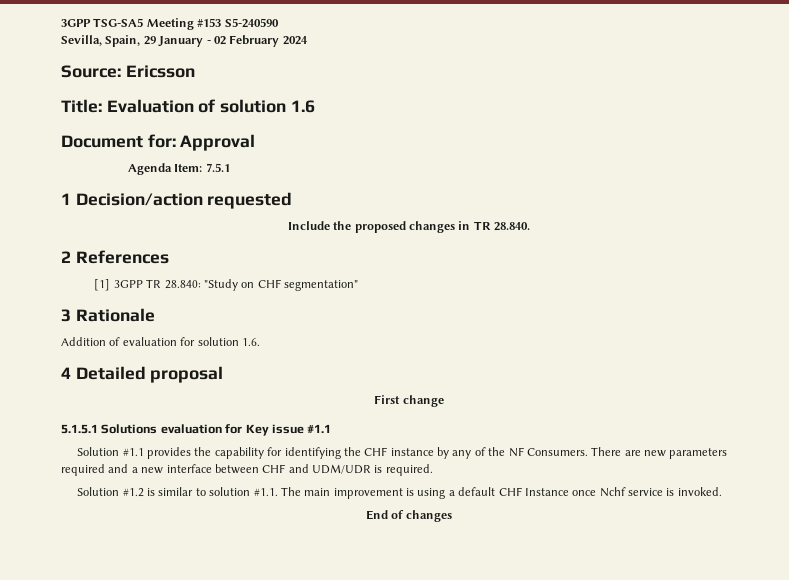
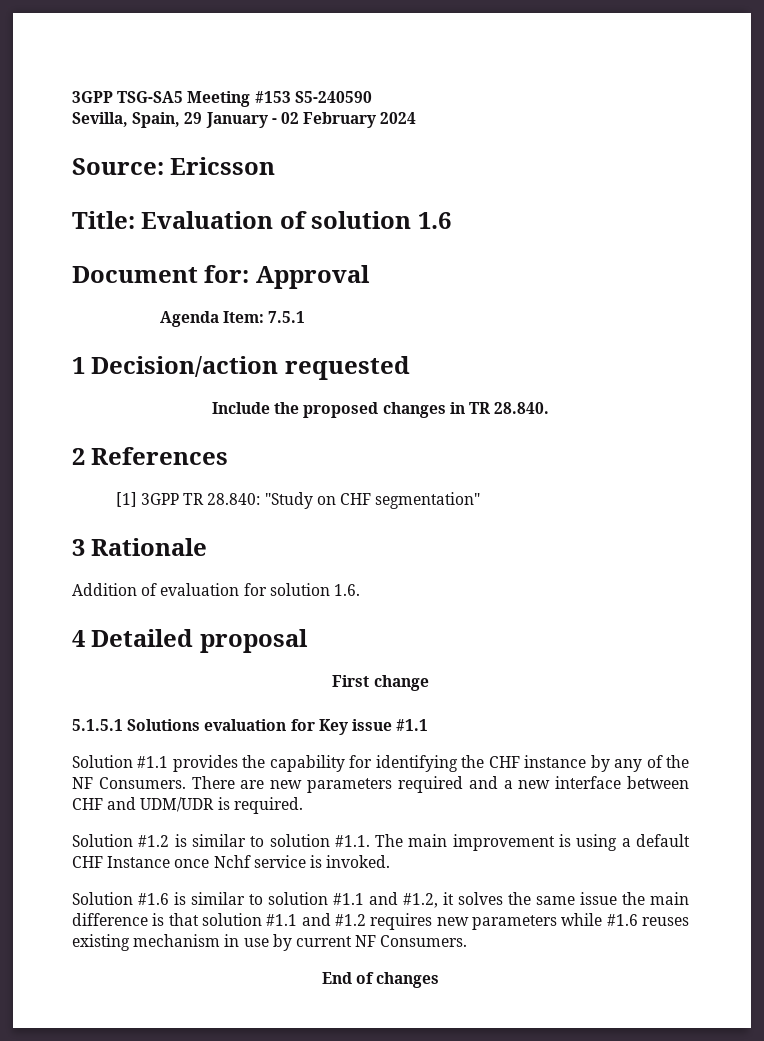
(722, 491) none -> [72,892,689,908] [72,913,689,930] [72,934,468,951] // Solution #1.6 is similar to solution #1.1 and #1.2, it solves the same issue the main difference is that solution #1.1 and #1.2 requires new parameters while #1.6 reuses existing mechanism in use by current NF Consumers.

